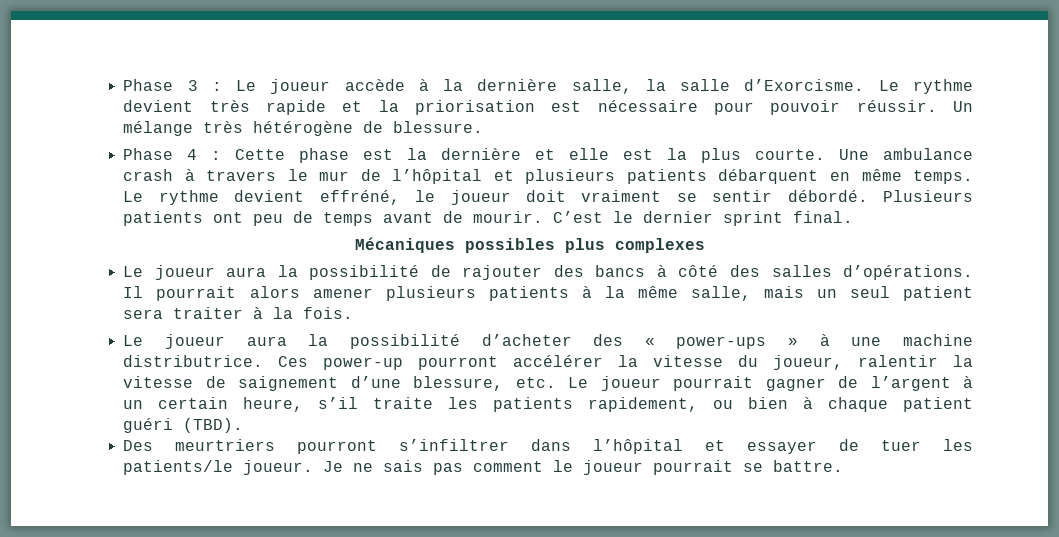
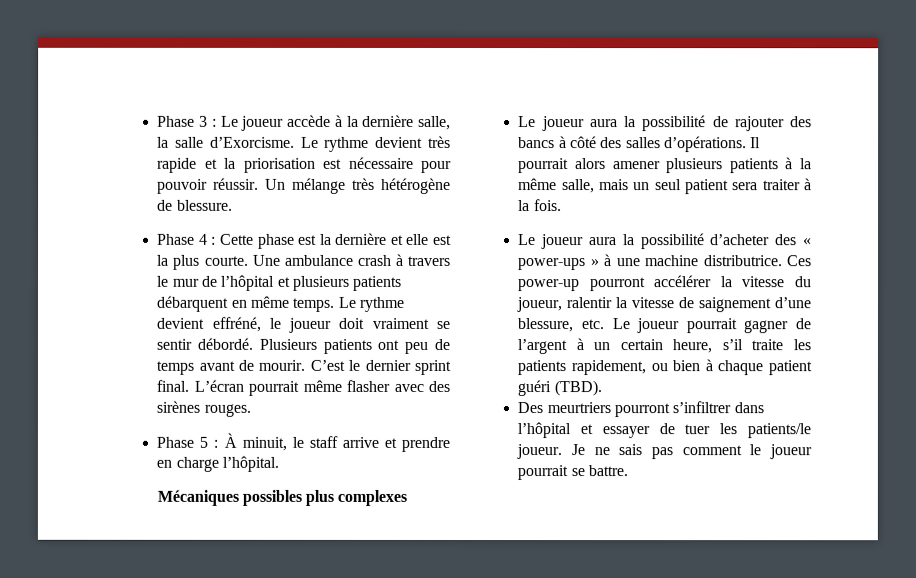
(854, 217) none -> [193,379,450,396] [156,400,251,417] [156,432,451,452] [156,455,279,472] L’écran pourrait même flasher avec des sirènes rouges. // Phase 5 : À minuit, le staff arrive et prendre en charge l’hôpital.

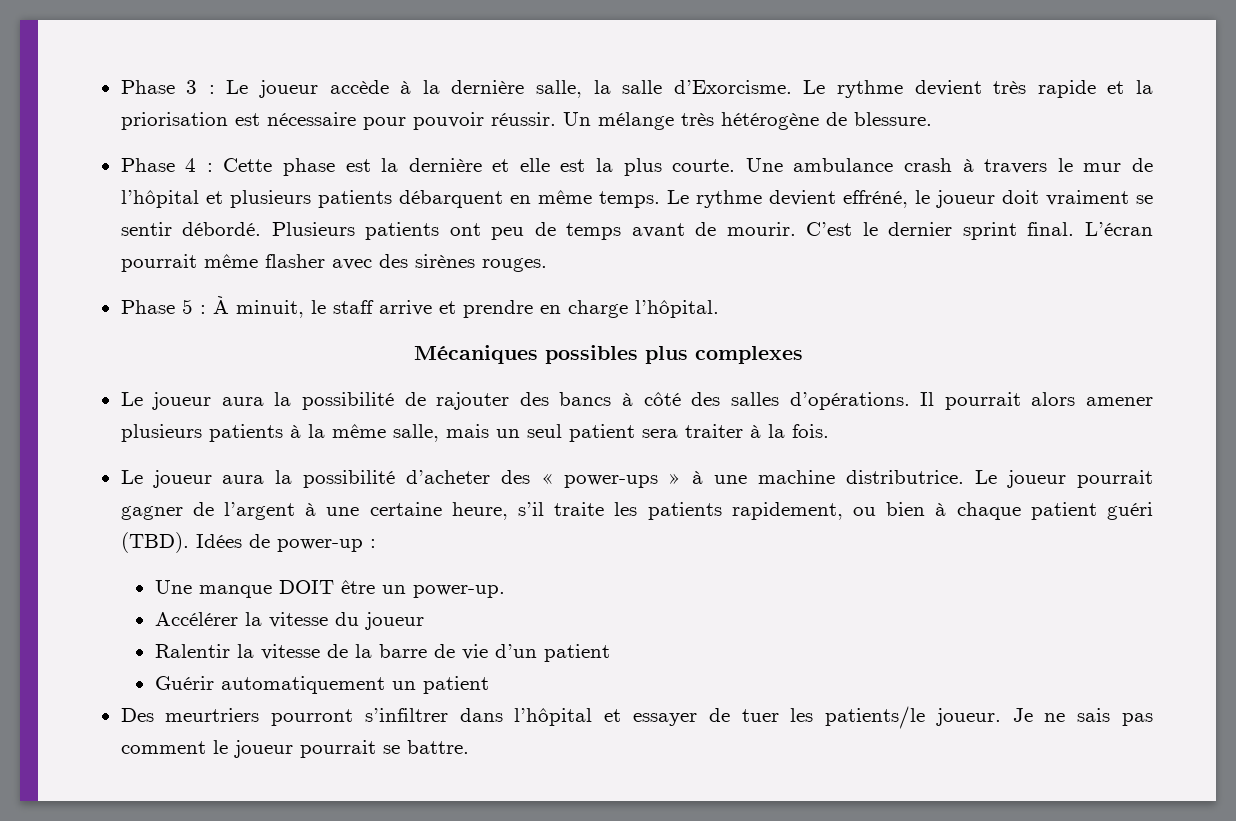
[787,255,812,267] [517,275,812,292] [516,297,811,313] [517,318,604,333] Ces power-up pourront accélérer la vitesse du joueur, ralentir la vitesse de saignement d’une blessure, etc. -> (965, 477) none
[593,339,663,351] un certain -> [326,502,442,516] une certaine
(602, 388) none -> [195,534,376,552] [154,580,505,598] [154,612,424,630] [154,644,610,662] [154,676,489,694] Idées de power-up : // Une manque DOIT être un power-up. // Accélérer la vitesse du joueur // Ralentir la vitesse de la barre de vie d’un patient // Guérir automatiquement un patient

